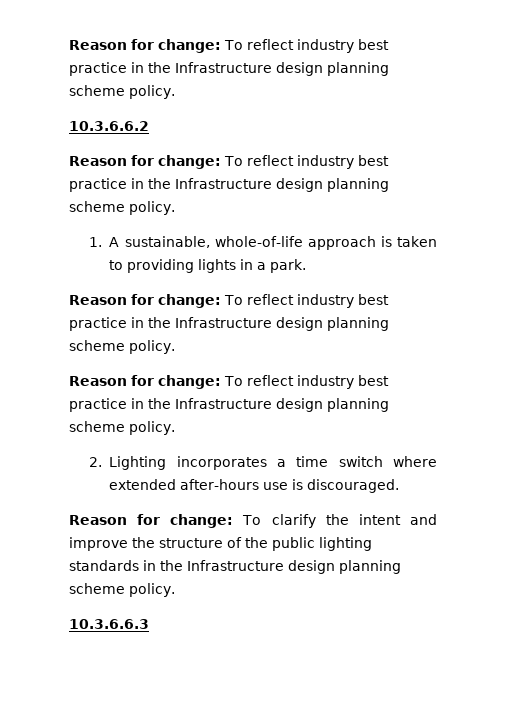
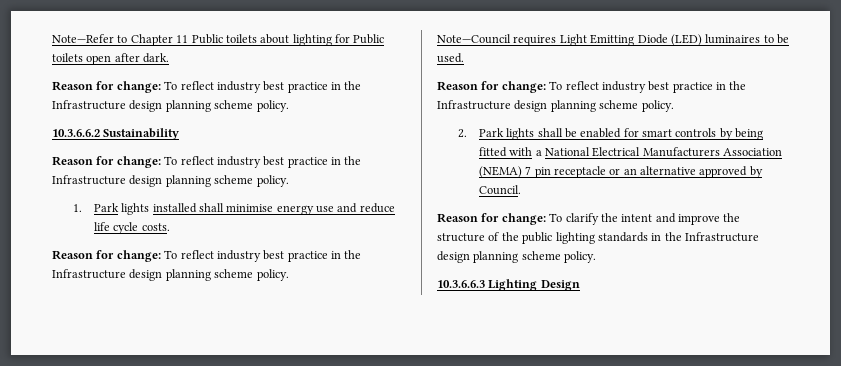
(69, 45) none -> [52,34,385,46] [52,53,170,65] Note—Refer to Chapter 11 Public toilets about lighting for Public toilets open after dark. //
(149, 126) none -> [103,128,180,140] Sustainability
[109,236,437,250] [109,259,307,273] A sustainable, whole-of-life approach is taken to providing lights in a park. -> [93,203,395,215] [93,222,170,234] Park lights installed shall minimise energy use and reduce life cycle costs.
(175, 347) none -> [437,34,789,46] [437,53,464,63] // Note—Council requires Light Emitting Diode (LED) luminaires to be used.
[109,456,437,470] [109,479,400,493] Lighting incorporates a time switch where extended after-hours use is discouraged. -> [478,128,764,140] [478,147,783,157] [478,166,763,178] [478,185,521,195] Park lights shall be enabled for smart controls by being fitted with a National Electrical Manufacturers Association (NEMA) 7 pin receptacle or an alternative approved by Council.
(149, 624) none -> [488,279,580,291] Lighting Design

